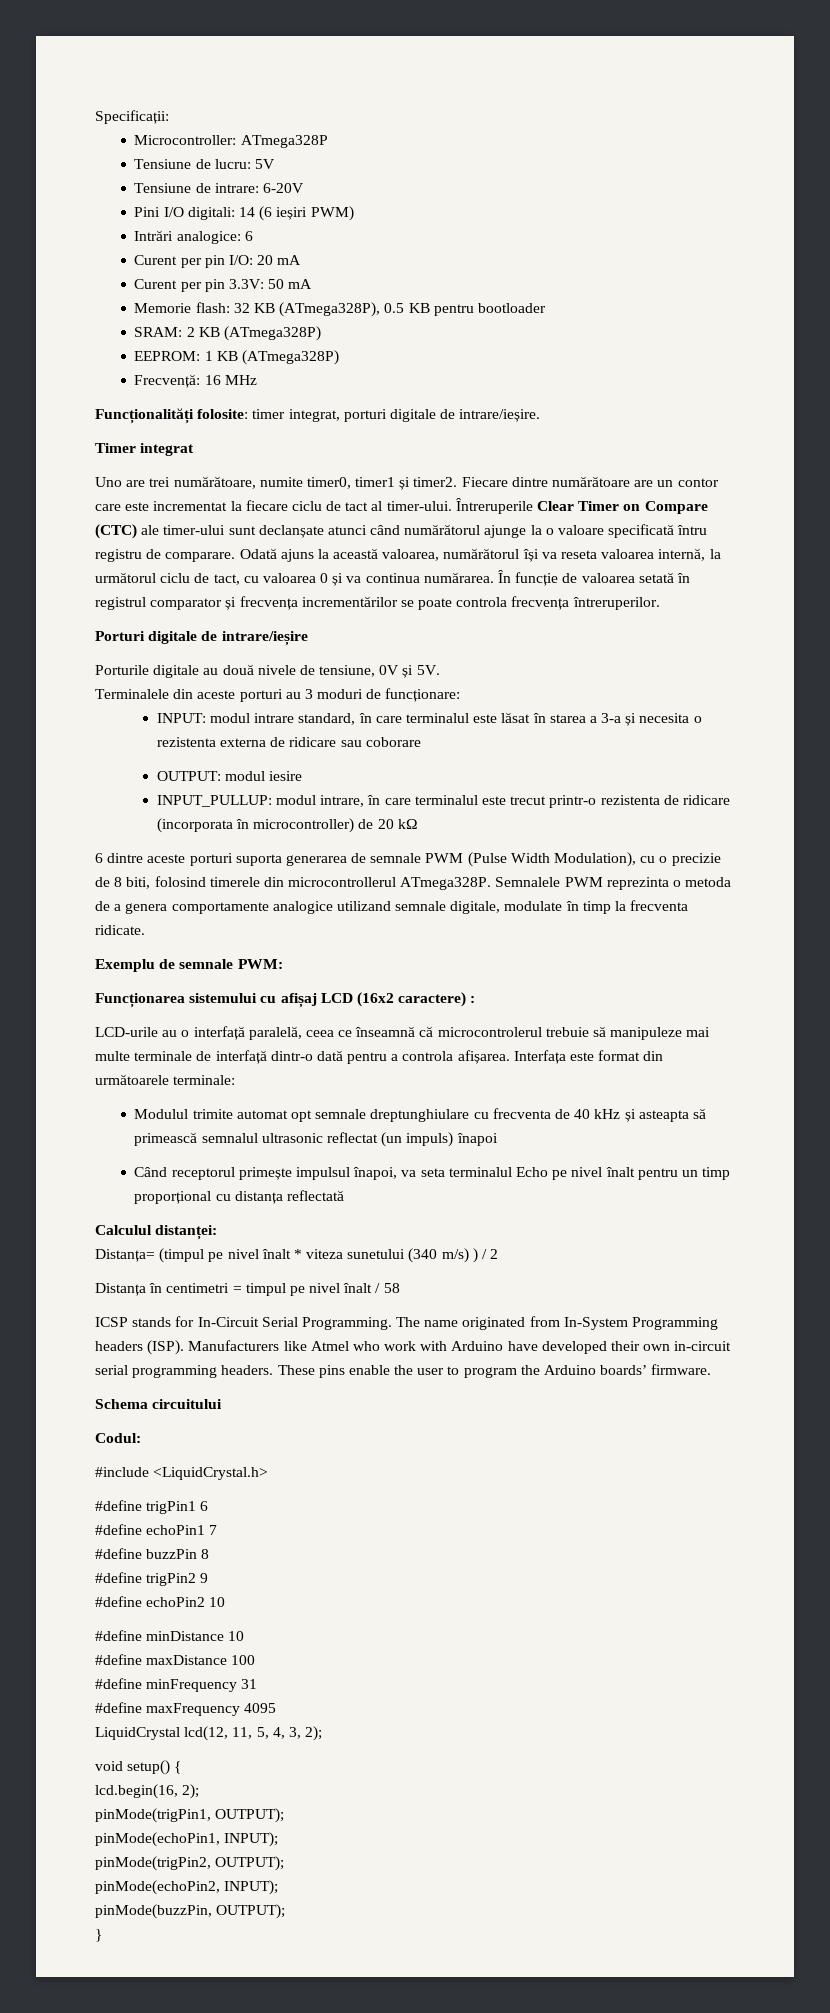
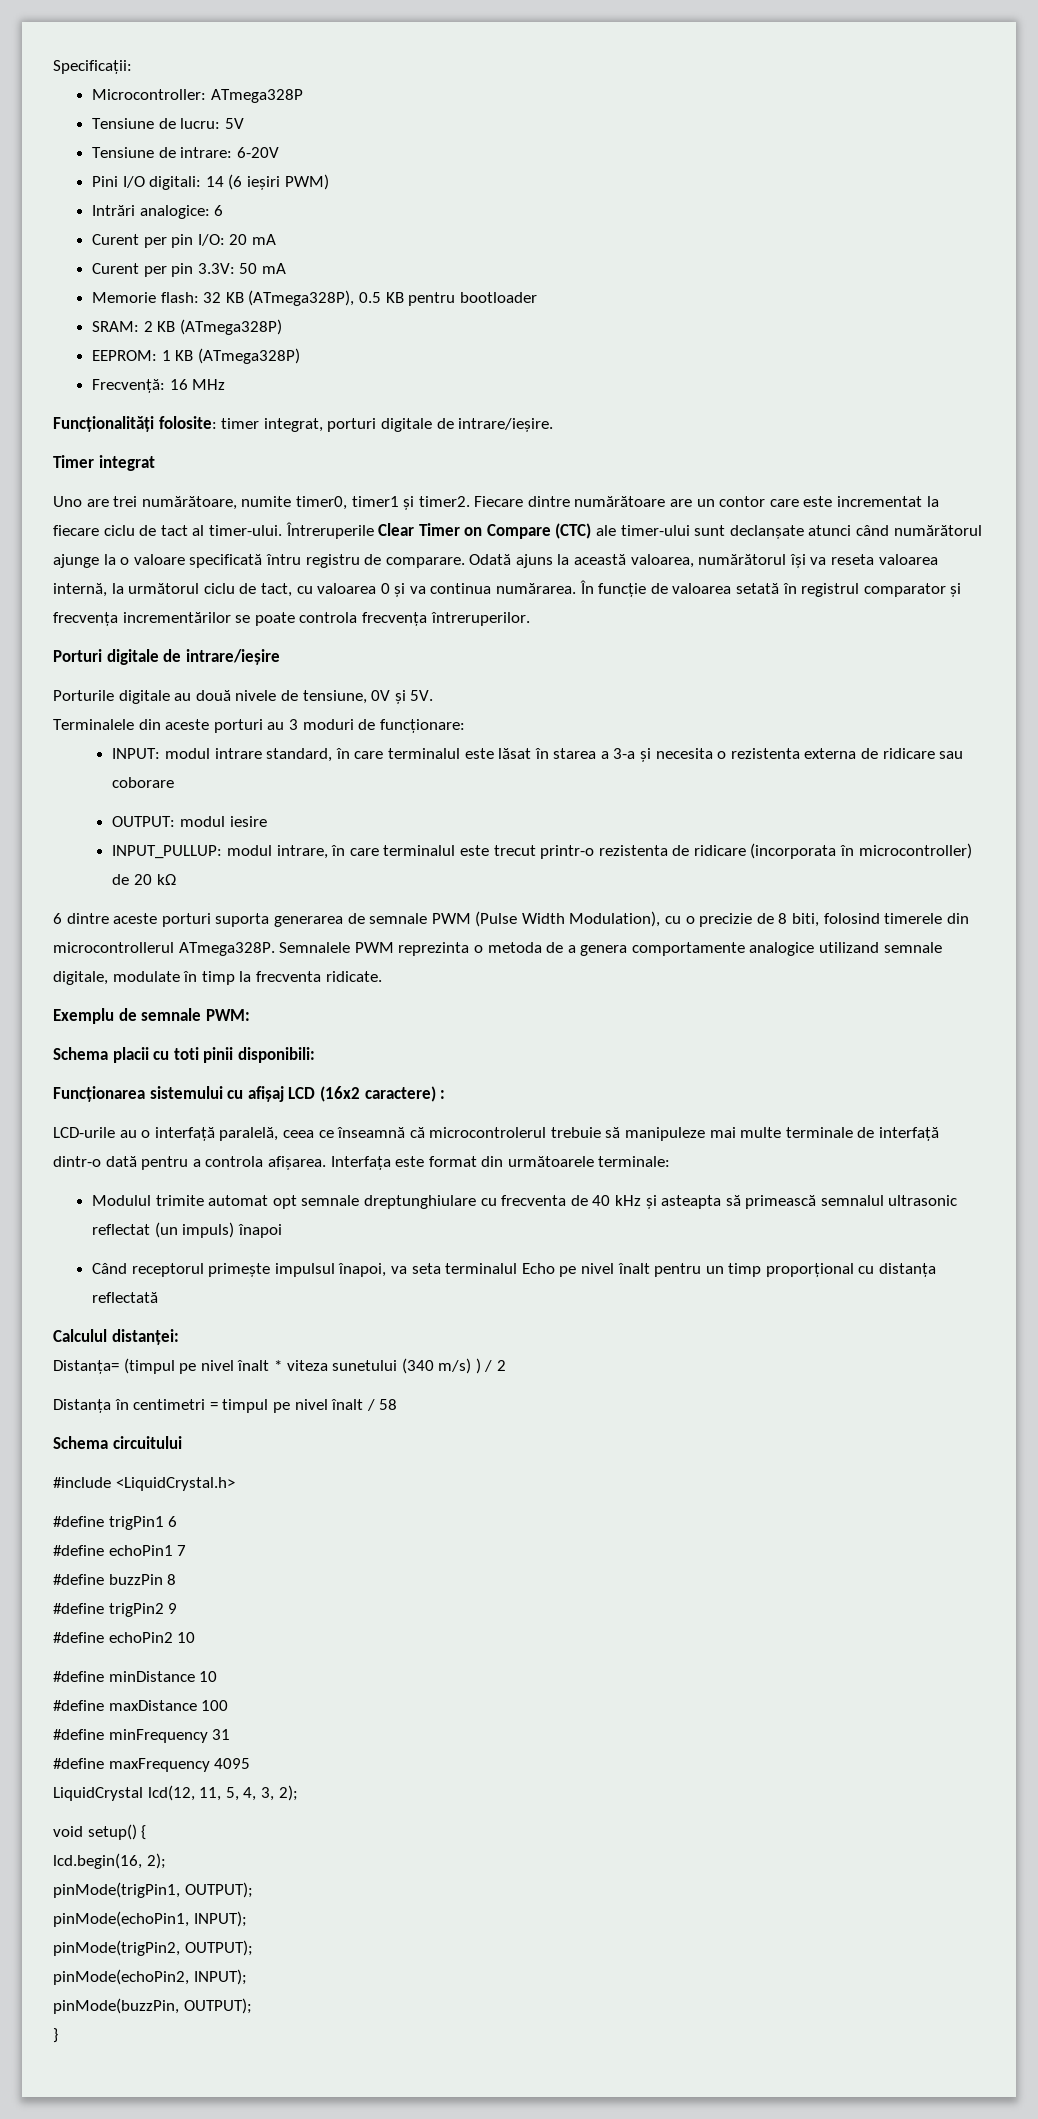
(283, 964) none -> [53,1047,315,1063] // Schema placii cu toti pinii disponibili:
[95,1316,719,1330] [95,1340,732,1355] [95,1364,712,1378] // ICSP stands for In-Circuit Serial Programming. The name originated from In-System Programming headers (ISP). Manufacturers like Atmel who work with Arduino have developed their own in-circuit serial programming headers. These pins enable the user to program the Arduino boards’ firmware. -> (398, 1404) none
[95,1433,141,1443] // Codul: -> (182, 1442) none

